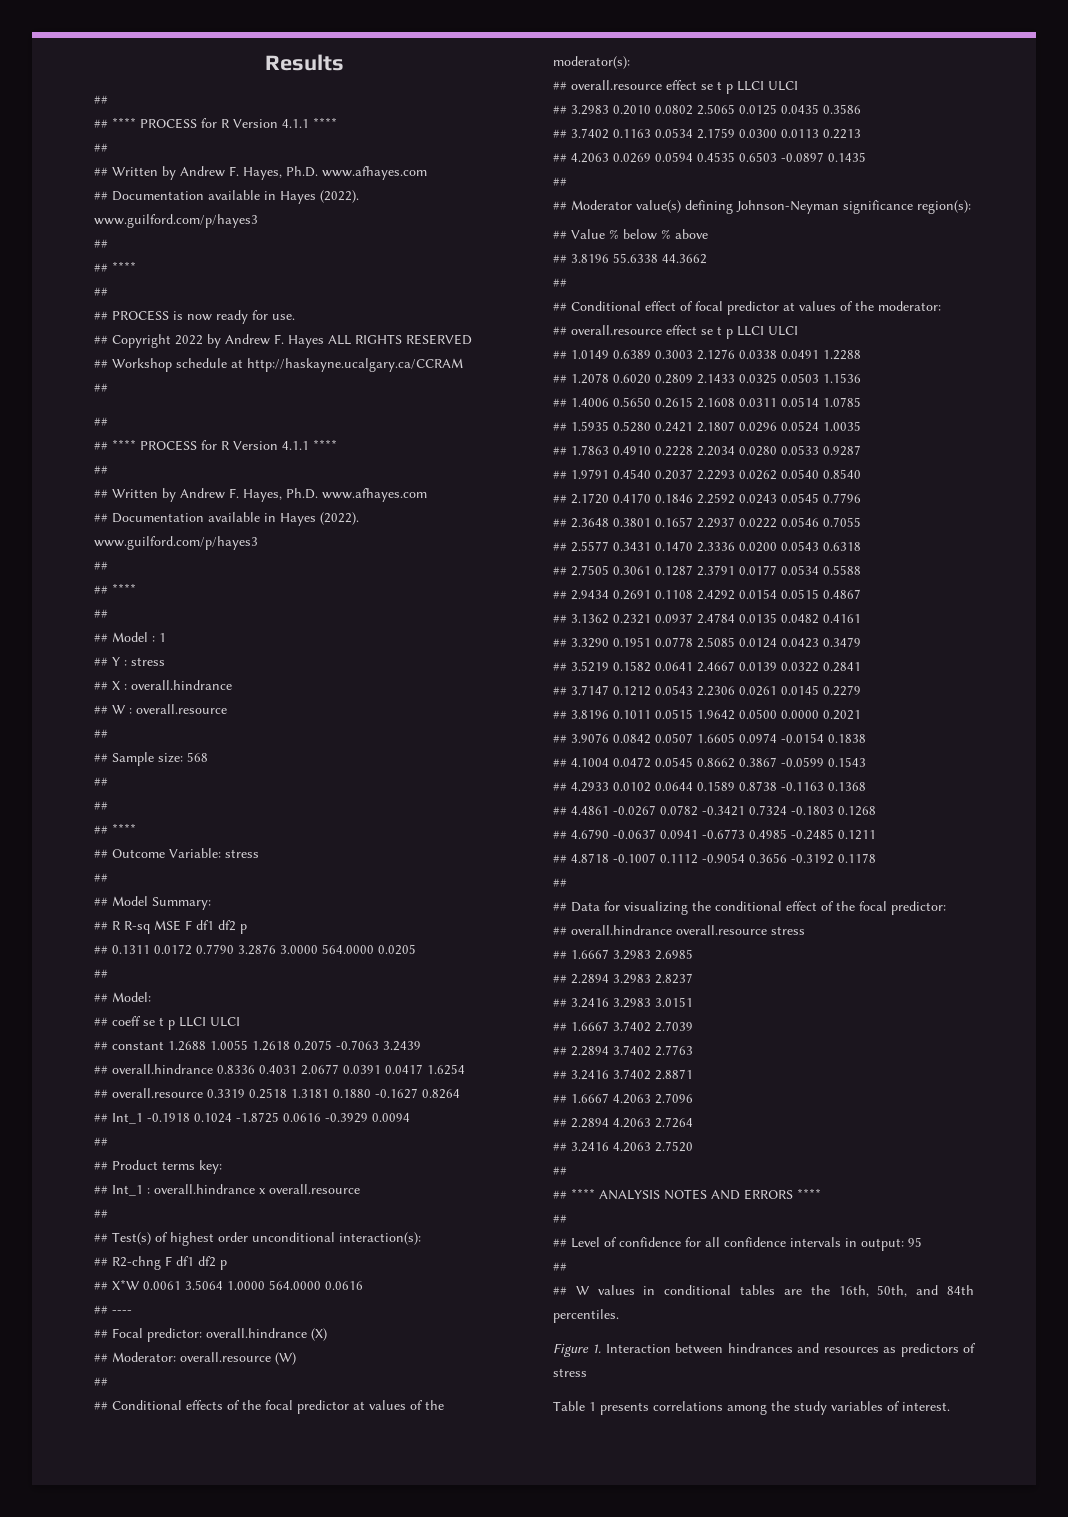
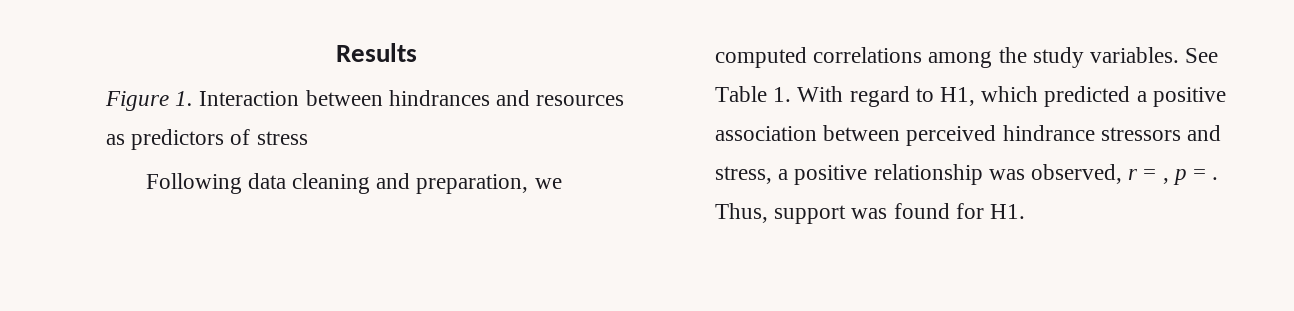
[94,95,108,104] [94,117,337,129] [94,143,108,152] [94,166,427,180] [94,190,359,204] [94,214,258,228] [94,239,108,248] [94,261,136,272] [94,287,108,296] [94,310,295,324] [94,334,472,348] [94,358,463,372] [94,383,108,392] [94,417,108,426] [94,439,337,451] [94,465,108,474] [94,488,427,502] [94,512,359,526] [94,536,258,550] [94,561,108,570] [94,583,136,594] [94,609,108,618] [94,632,166,642] [94,657,165,666] [94,680,232,690] [94,704,227,714] [94,729,108,738] [94,752,208,766] [94,777,108,786] [94,801,108,810] [94,823,136,834] [94,848,259,858] [94,873,108,882] [94,896,211,910] [94,920,247,934] [94,944,416,955] [94,969,108,978] [94,992,151,1002] [94,1016,240,1030] [94,1040,421,1051] [94,1064,465,1075] [94,1088,460,1099] [94,1112,410,1124] [94,1137,108,1146] [94,1160,222,1174] [94,1184,360,1196] [94,1209,108,1218] [94,1232,421,1246] [94,1256,227,1270] [94,1279,363,1290] [94,1305,132,1314] [94,1328,327,1342] [94,1352,296,1365] [94,1377,108,1386] [94,1400,444,1414] [553,56,630,69] [553,80,798,94] [553,104,861,115] [553,128,861,139] [553,152,866,163] [553,177,567,186] [553,200,971,214] [553,229,708,240] [553,253,707,264] [553,278,567,287] [553,301,941,315] [553,325,798,339] [553,349,861,360] [553,373,861,384] [553,397,861,408] [553,421,861,432] [553,445,861,456] [553,469,861,480] [553,493,861,504] [553,517,861,528] [553,541,861,552] [553,565,861,576] [553,589,861,600] [553,613,861,624] [553,637,861,648] [553,661,861,672] [553,685,861,696] [553,709,861,720] [553,733,866,744] [553,757,866,768] [553,781,866,792] [553,805,876,816] [553,829,876,840] [553,853,876,864] [553,878,567,887] [553,901,946,915] [553,925,805,935] [553,949,693,960] [553,973,693,984] [553,997,693,1008] [553,1021,693,1032] [553,1045,693,1056] [553,1069,693,1080] [553,1093,693,1104] [553,1117,693,1128] [553,1141,693,1152] [553,1166,567,1175] [553,1188,821,1200] [553,1214,567,1223] [553,1237,922,1251] [553,1262,567,1271] [553,1285,974,1297] [553,1309,619,1323] // ## // ## **** PROCESS for R Version 4.1.1 **** // ## // ## Written by Andrew F. Hayes, Ph.D. www.afhayes.com // ## Documentation available in Hayes (2022). www.guilford.com/p/hayes3 // ## // ## **** // ## // ## PROCESS is now ready for use. // ## Copyright 2022 by Andrew F. Hayes ALL RIGHTS RESERVED // ## Workshop schedule at http://haskayne.ucalgary.ca/CCRAM // ## // ## // ## **** PROCESS for R Version 4.1.1 **** // ## // ## Written by Andrew F. Hayes, Ph.D. www.afhayes.com // ## Documentation available in Hayes (2022). www.guilford.com/p/hayes3 // ## // ## **** // ## // ## Model : 1 // ## Y : stress // ## X : overall.hindrance // ## W : overall.resource // ## // ## Sample size: 568 // ## // ## // ## **** // ## Outcome Variable: stress // ## // ## Model Summary: // ## R R-sq MSE F df1 df2 p // ## 0.1311 0.0172 0.7790 3.2876 3.0000 564.0000 0.0205 // ## // ## Model: // ## coeff se t p LLCI ULCI // ## constant 1.2688 1.0055 1.2618 0.2075 -0.7063 3.2439 // ## overall.hindrance 0.8336 0.4031 2.0677 0.0391 0.0417 1.6254 // ## overall.resource 0.3319 0.2518 1.3181 0.1880 -0.1627 0.8264 // ## Int_1 -0.1918 0.1024 -1.8725 0.0616 -0.3929 0.0094 // ## // ## Product terms key: // ## Int_1 : overall.hindrance x overall.resource // ## // ## Test(s) of highest order unconditional interaction(s): // ## R2-chng F df1 df2 p // ## X*W 0.0061 3.5064 1.0000 564.0000 0.0616 // ## ---- // ## Focal predictor: overall.hindrance (X) // ## Moderator: overall.resource (W) // ## // ## Conditional effects of the focal predictor at values of the moderator(s): // ## overall.resource effect se t p LLCI ULCI // ## 3.2983 0.2010 0.0802 2.5065 0.0125 0.0435 0.3586 // ## 3.7402 0.1163 0.0534 2.1759 0.0300 0.0113 0.2213 // ## 4.2063 0.0269 0.0594 0.4535 0.6503 -0.0897 0.1435 // ## // ## Moderator value(s) defining Johnson-Neyman significance region(s): // ## Value % below % above // ## 3.8196 55.6338 44.3662 // ## // ## Conditional effect of focal predictor at values of the moderator: // ## overall.resource effect se t p LLCI ULCI // ## 1.0149 0.6389 0.3003 2.1276 0.0338 0.0491 1.2288 // ## 1.2078 0.6020 0.2809 2.1433 0.0325 0.0503 1.1536 // ## 1.4006 0.5650 0.2615 2.1608 0.0311 0.0514 1.0785 // ## 1.5935 0.5280 0.2421 2.1807 0.0296 0.0524 1.0035 // ## 1.7863 0.4910 0.2228 2.2034 0.0280 0.0533 0.9287 // ## 1.9791 0.4540 0.2037 2.2293 0.0262 0.0540 0.8540 // ## 2.1720 0.4170 0.1846 2.2592 0.0243 0.0545 0.7796 // ## 2.3648 0.3801 0.1657 2.2937 0.0222 0.0546 0.7055 // ## 2.5577 0.3431 0.1470 2.3336 0.0200 0.0543 0.6318 // ## 2.7505 0.3061 0.1287 2.3791 0.0177 0.0534 0.5588 // ## 2.9434 0.2691 0.1108 2.4292 0.0154 0.0515 0.4867 // ## 3.1362 0.2321 0.0937 2.4784 0.0135 0.0482 0.4161 // ## 3.3290 0.1951 0.0778 2.5085 0.0124 0.0423 0.3479 // ## 3.5219 0.1582 0.0641 2.4667 0.0139 0.0322 0.2841 // ## 3.7147 0.1212 0.0543 2.2306 0.0261 0.0145 0.2279 // ## 3.8196 0.1011 0.0515 1.9642 0.0500 0.0000 0.2021 // ## 3.9076 0.0842 0.0507 1.6605 0.0974 -0.0154 0.1838 // ## 4.1004 0.0472 0.0545 0.8662 0.3867 -0.0599 0.1543 // ## 4.2933 0.0102 0.0644 0.1589 0.8738 -0.1163 0.1368 // ## 4.4861 -0.0267 0.0782 -0.3421 0.7324 -0.1803 0.1268 // ## 4.6790 -0.0637 0.0941 -0.6773 0.4985 -0.2485 0.1211 // ## 4.8718 -0.1007 0.1112 -0.9054 0.3656 -0.3192 0.1178 // ## // ## Data for visualizing the conditional effect of the focal predictor: // ## overall.hindrance overall.resource stress // ## 1.6667 3.2983 2.6985 // ## 2.2894 3.2983 2.8237 // ## 3.2416 3.2983 3.0151 // ## 1.6667 3.7402 2.7039 // ## 2.2894 3.7402 2.7763 // ## 3.2416 3.7402 2.8871 // ## 1.6667 4.2063 2.7096 // ## 2.2894 4.2063 2.7264 // ## 3.2416 4.2063 2.7520 // ## // ## **** ANALYSIS NOTES AND ERRORS **** // ## // ## Level of confidence for all confidence intervals in output: 95 // ## // ## W values in conditional tables are the 16th, 50th, and 84th percentiles. -> (417, 52) none
[553,1401,950,1415] Table 1 presents correlations among the study variables of interest. -> [145,173,562,194] [715,47,1219,68] [715,86,1226,107] [715,125,1222,146] [715,164,1219,185] [715,203,1026,224] Following data cleaning and preparation, we computed correlations among the study variables. See Table 1. With regard to H1, which predicted a positive association between perceived hindrance stressors and stress, a positive relationship was observed, r = , p = . Thus, support was found for H1.

